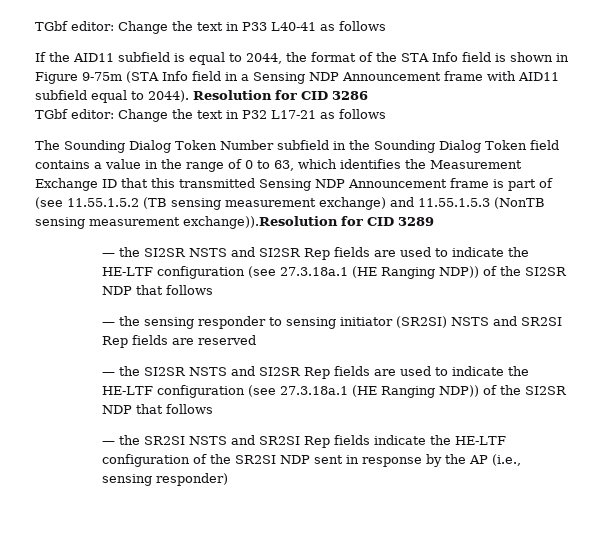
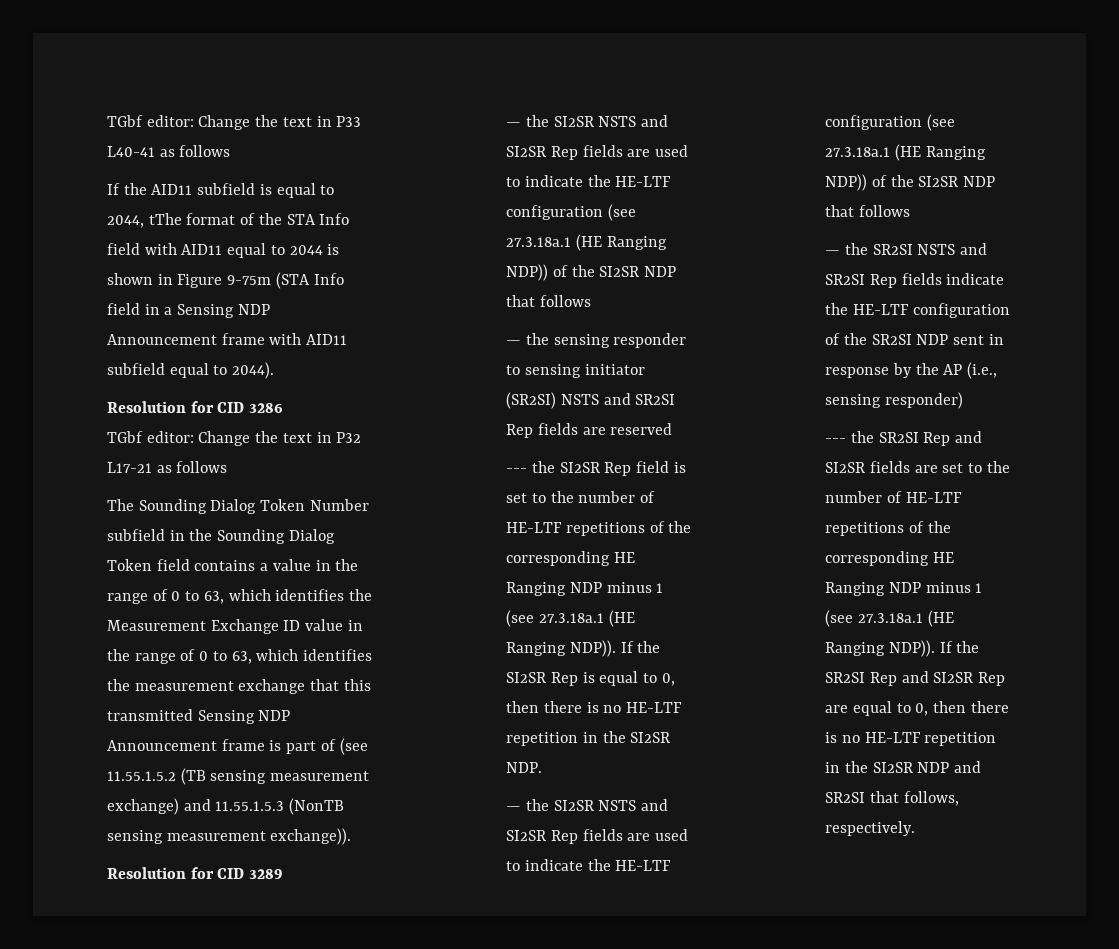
[286,52,307,62] the -> [148,213,182,225] tThe
(491, 57) none -> [144,243,323,258] with AID11 equal to 2044
(189, 96) none -> (275, 370) //
(117, 183) none -> [305,619,363,631] [107,649,373,664] [107,679,306,694] value in the range of 0 to 63, which identifies the measurement exchange
[183,216,338,229] exchange)).Resolution -> [270,828,352,845] [107,867,186,879] exchange)). // Resolution
(256, 340) none -> [506,461,686,476] [506,491,655,503] [506,521,692,536] [506,551,635,566] [506,582,664,596] [506,610,635,627] [506,640,661,657] [506,671,675,686] [506,701,682,713] [506,731,671,746] [506,762,543,773] // --- the SI2SR Rep field is set to the number of HE-LTF repetitions of the corresponding HE Ranging NDP minus 1 (see 27.3.18a.1 (HE Ranging NDP)). If the SI2SR Rep is equal to 0, then there is no HE-LTF repetition in the SI2SR NDP.
(228, 479) none -> [825,431,982,446] [825,461,1010,473] [825,491,962,503] [825,521,951,536] [825,551,954,566] [825,582,983,596] [825,610,954,627] [825,640,980,657] [825,671,1005,686] [825,701,1009,716] [825,732,997,746] [825,761,981,773] [825,791,959,806] [825,821,916,836] // --- the SR2SI Rep and SI2SR fields are set to the number of HE-LTF repetitions of the corresponding HE Ranging NDP minus 1 (see 27.3.18a.1 (HE Ranging NDP)). If the SR2SI Rep and SI2SR Rep are equal to 0, then there is no HE-LTF repetition in the SI2SR NDP and SR2SI that follows, respectively.

